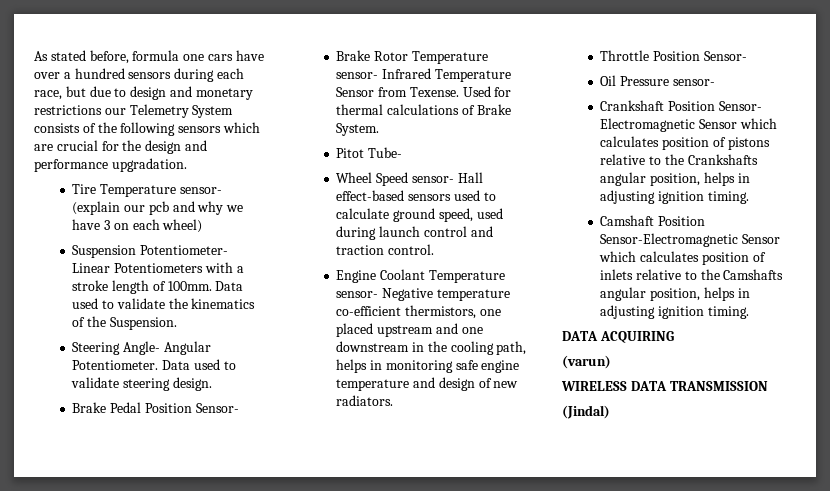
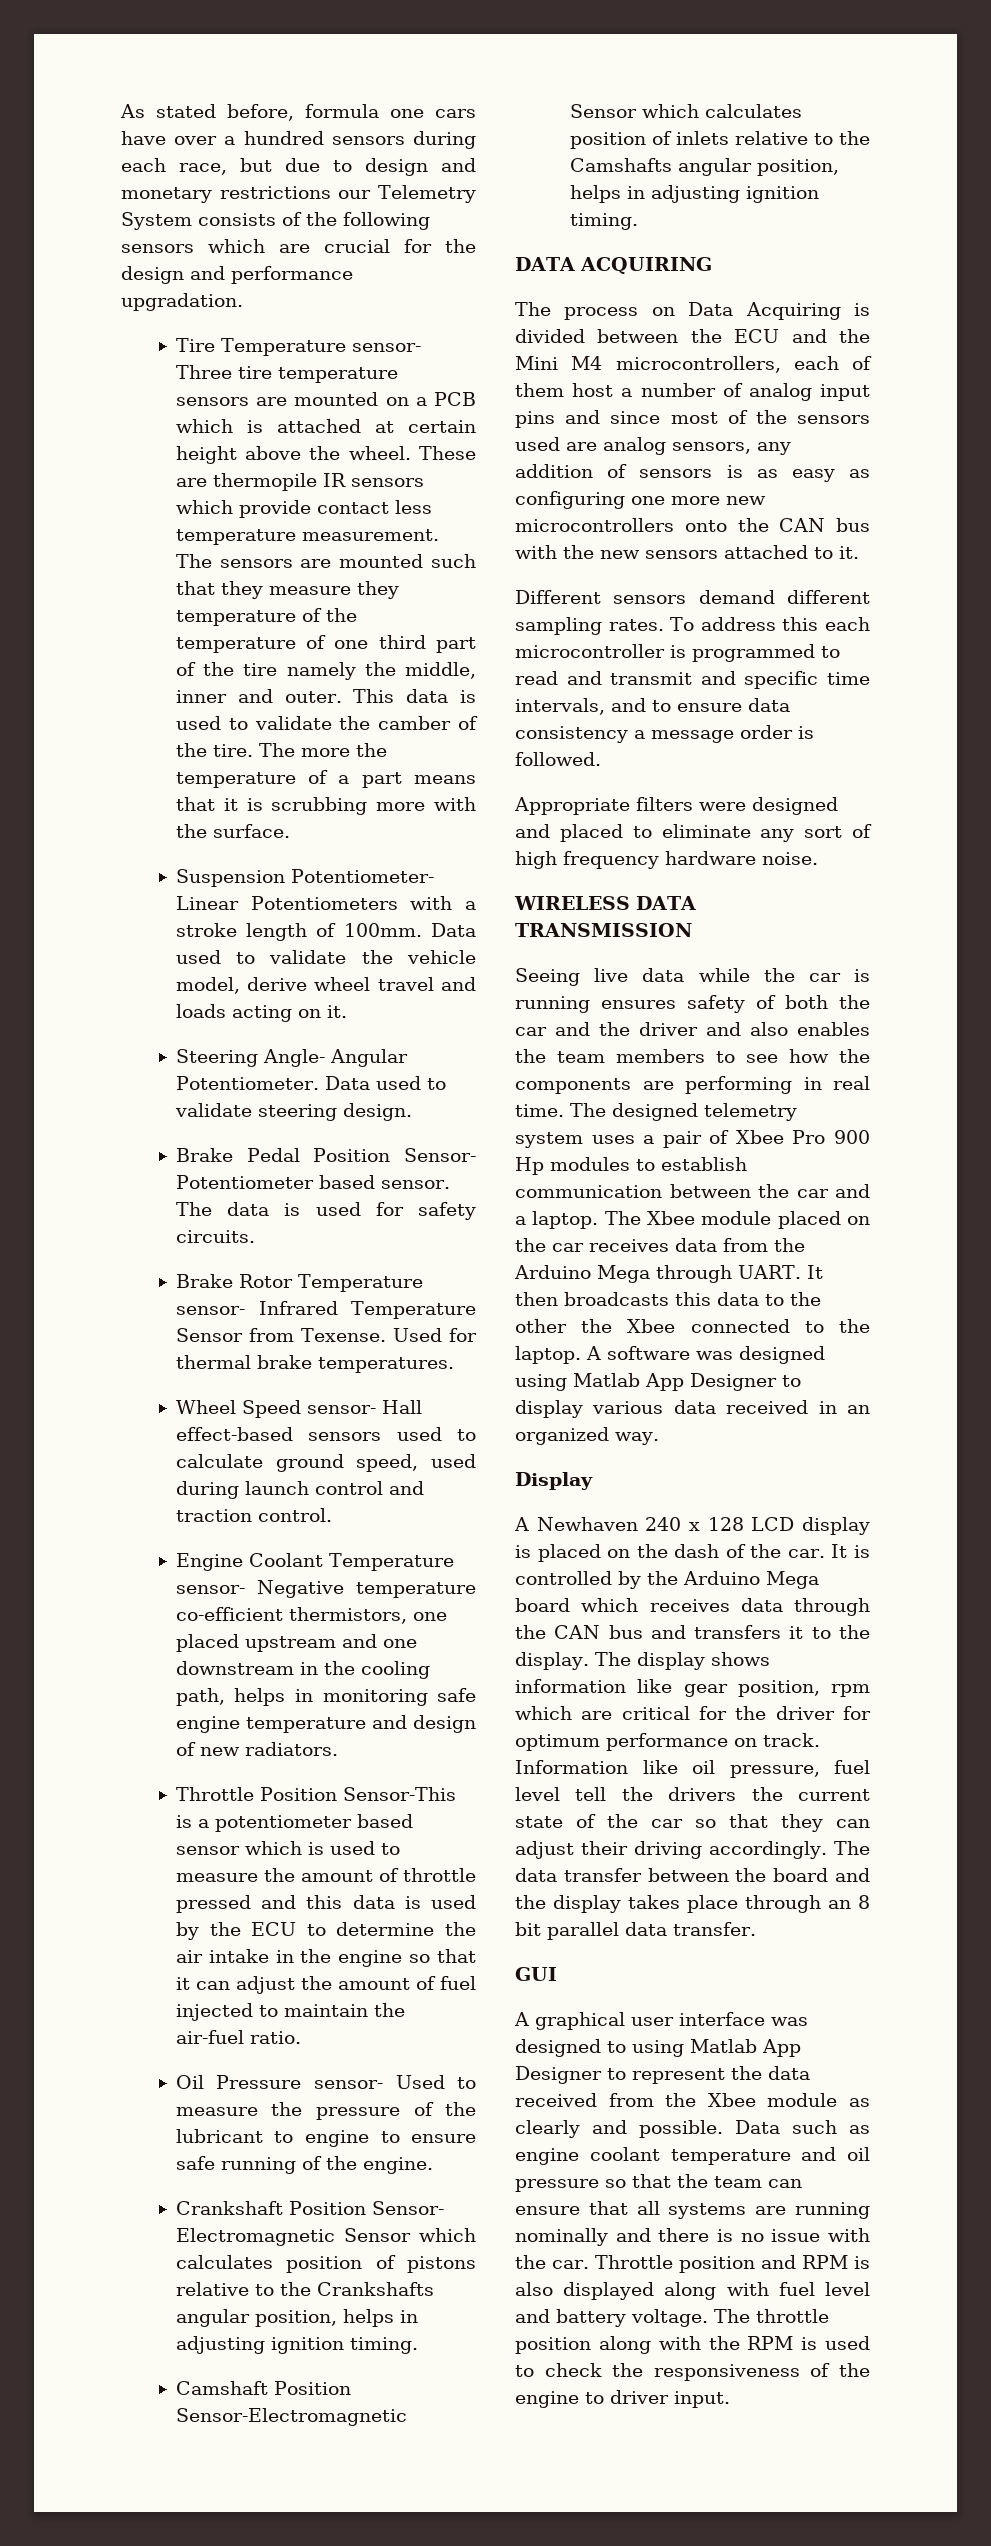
[72,201,244,215] [72,219,203,233] (explain our pcb and why we have 3 on each wheel) -> [175,365,398,383] [175,392,476,406] [175,419,476,433] [175,446,476,464] [175,473,424,491] [175,500,432,518] [175,529,439,545] [175,554,476,568] [175,581,399,599] [175,608,357,626] [175,635,476,653] [175,662,476,680] [175,689,476,703] [175,716,478,730] [175,743,387,757] [175,770,476,788] [175,797,477,815] [175,824,290,838] Three tire temperature sensors are mounted on a PCB which is attached at certain height above the wheel. These are thermopile IR sensors which provide contact less temperature measurement. The sensors are mounted such that they measure they temperature of the temperature of one third part of the tire namely the middle, inner and outer. This data is used to validate the camber of the tire. The more the temperature of a part means that it is scrubbing more with the surface.
[191,298,256,309] [72,316,177,330] kinematics of the Suspension. -> [407,950,476,964] [175,977,476,994] [175,1004,347,1022] vehicle model, derive wheel travel and loads acting on it.
(239, 408) none -> [175,1175,450,1189] [175,1202,476,1220] [175,1230,255,1243] Potentiometer based sensor. The data is used for safety circuits.
[386,104,511,115] [336,123,380,136] [336,147,402,158] calculations of Brake System. // Pitot Tube- -> [256,1355,454,1373] brake temperatures.
[703,51,747,61] [600,75,715,86] Sensor- // Oil Pressure sensor- -> [342,1787,456,1801] [175,1814,413,1832] [175,1841,400,1855] [175,1868,476,1882] [175,1895,476,1913] [175,1922,476,1940] [175,1949,476,1967] [175,1976,476,1994] [175,2003,405,2021] [175,2030,301,2044] [175,2075,476,2089] [175,2102,476,2120] [175,2129,476,2147] [175,2156,433,2174] Sensor-This is a potentiometer based sensor which is used to measure the amount of throttle pressed and this data is used by the ECU to determine the air intake in the engine so that it can adjust the amount of fuel injected to maintain the air-fuel ratio. // Oil Pressure sensor- Used to measure the pressure of the lubricant to engine to ensure safe running of the engine.
[562,355,611,369] [561,381,768,391] [562,405,610,419] (varun) // WIRELESS DATA TRANSMISSION // (Jindal) -> [515,302,870,320] [515,329,870,343] [515,356,872,373] [515,383,870,401] [515,410,870,428] [515,437,791,455] [515,464,870,482] [515,491,766,509] [515,518,870,532] [515,545,859,559] [515,590,870,604] [515,617,870,635] [515,644,840,662] [515,671,870,689] [515,698,790,715] [515,725,814,743] [515,752,601,766] [514,797,838,815] [515,824,872,842] [515,851,818,869] [514,896,696,910] [515,923,692,937] [515,968,870,986] [515,995,870,1013] [515,1022,870,1036] [515,1049,870,1063] [515,1076,870,1094] [515,1103,797,1121] [515,1130,870,1148] [515,1157,747,1175] [515,1184,870,1198] [515,1211,870,1229] [515,1238,805,1252] [514,1265,823,1283] [515,1292,821,1306] [515,1319,870,1333] [515,1346,825,1364] [515,1373,801,1391] [515,1400,870,1418] [515,1427,659,1445] [515,1472,593,1490] [514,1517,870,1535] [515,1544,870,1562] [515,1571,819,1589] [515,1598,870,1616] [515,1625,870,1639] [515,1652,770,1670] [515,1679,870,1697] [515,1706,871,1720] [515,1733,820,1751] [515,1760,870,1778] [515,1787,870,1801] [515,1814,870,1832] [515,1841,870,1859] [515,1868,870,1882] [515,1895,870,1913] [515,1922,756,1940] [515,1967,557,1981] [514,2012,808,2030] [515,2039,801,2057] [515,2066,810,2084] [515,2093,870,2107] [515,2120,870,2138] [515,2147,870,2165] [515,2174,802,2192] [515,2201,870,2219] [515,2228,870,2246] [515,2255,870,2273] [515,2282,870,2300] [515,2309,829,2327] [515,2336,870,2354] [515,2363,870,2381] [515,2390,730,2408] The process on Data Acquiring is divided between the ECU and the Mini M4 microcontrollers, each of them host a number of analog input pins and since most of the sensors used are analog sensors, any addition of sensors is as easy as configuring one more new microcontrollers onto the CAN bus with the new sensors attached to it. // Different sensors demand different sampling rates. To address this each microcontroller is programmed to read and transmit and specific time intervals, and to ensure data consistency a message order is followed. // Appropriate filters were designed and placed to eliminate any sort of high frequency hardware noise. // WIRELESS DATA TRANSMISSION // Seeing live data while the car is running ensures safety of both the car and the driver and also enables the team members to see how the components are performing in real time. The designed telemetry system uses a pair of Xbee Pro 900 Hp modules to establish communication between the car and a laptop. The Xbee module placed on the car receives data from the Arduino Mega through UART. It then broadcasts this data to the other the Xbee connected to the laptop. A software was designed using Matlab App Designer to display various data received in an organized way. // Display // A Newhaven 240 x 128 LCD display is placed on the dash of the car. It is controlled by the Arduino Mega board which receives data through the CAN bus and transfers it to the display. The display shows information like gear position, rpm which are critical for the driver for optimum performance on track. Information like oil pressure, fuel level tell the drivers the current state of the car so that they can adjust their driving accordingly. The data transfer between the board and the display takes place through an 8 bit parallel data transfer. // GUI // A graphical user interface was designed to using Matlab App Designer to represent the data received from the Xbee module as clearly and possible. Data such as engine coolant temperature and oil pressure so that the team can ensure that all systems are running nominally and there is no issue with the car. Throttle position and RPM is also displayed along with fuel level and battery voltage. The throttle position along with the RPM is used to check the responsiveness of the engine to driver input.

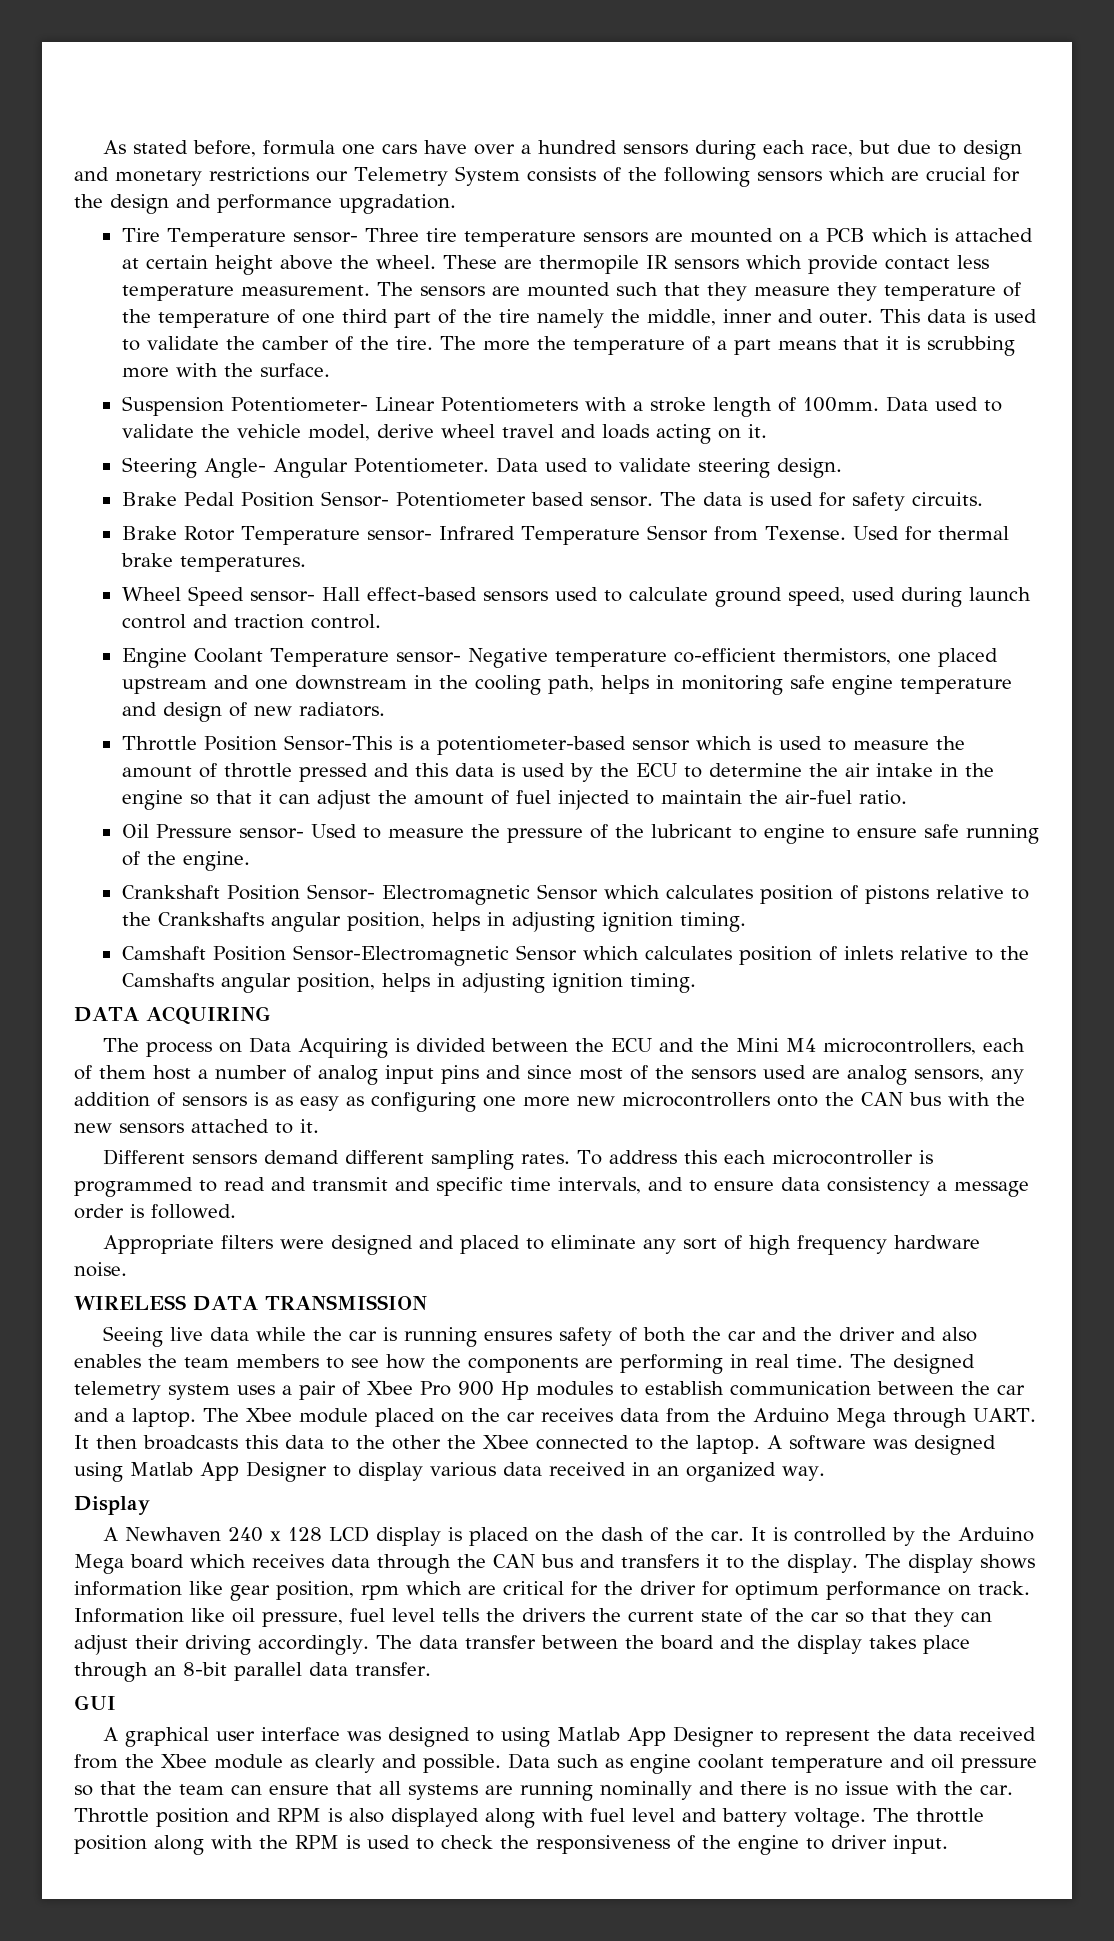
[214,1814,413,1832] potentiometer based -> [436,736,626,755] potentiometer-based
[575,1787,607,1801] tell -> [442,1608,479,1622] tells
[858,1895,870,1909] [515,1922,541,1936] 8 bit -> [183,1662,227,1676] 8-bit

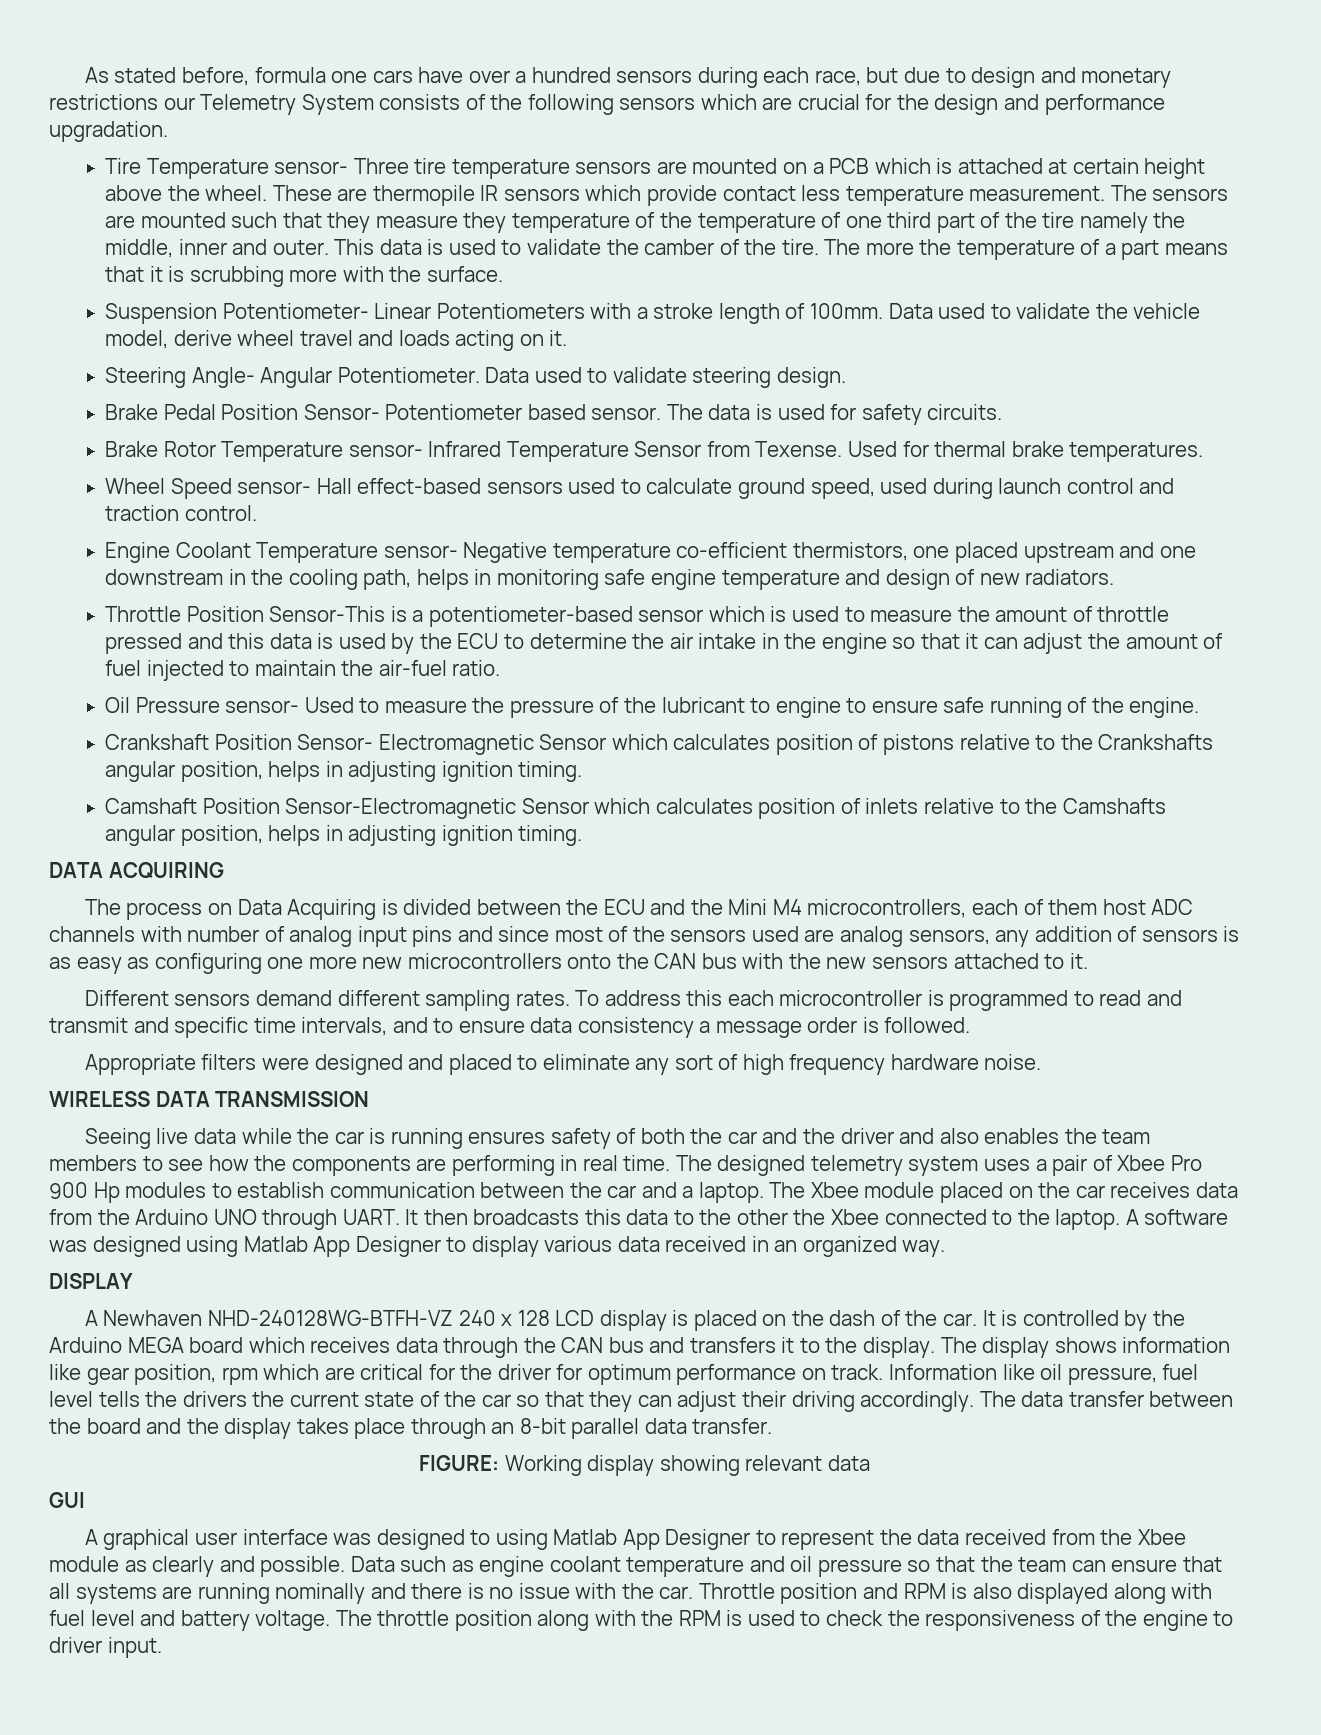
[198,1069,208,1079] a -> [1151,899,1194,915] [49,926,182,942] ADC channels with
[836,1408,886,1428] Mega -> [213,1209,257,1225] UNO
[74,1496,150,1515] Display -> [49,1273,133,1289] DISPLAY
(222, 1534) none -> [208,1310,454,1326] NHD-240128WG-BTFH-VZ
[74,1554,124,1574] Mega -> [127,1337,184,1353] MEGA
(431, 1669) none -> [419,1455,870,1476] // FIGURE: Working display showing relevant data

